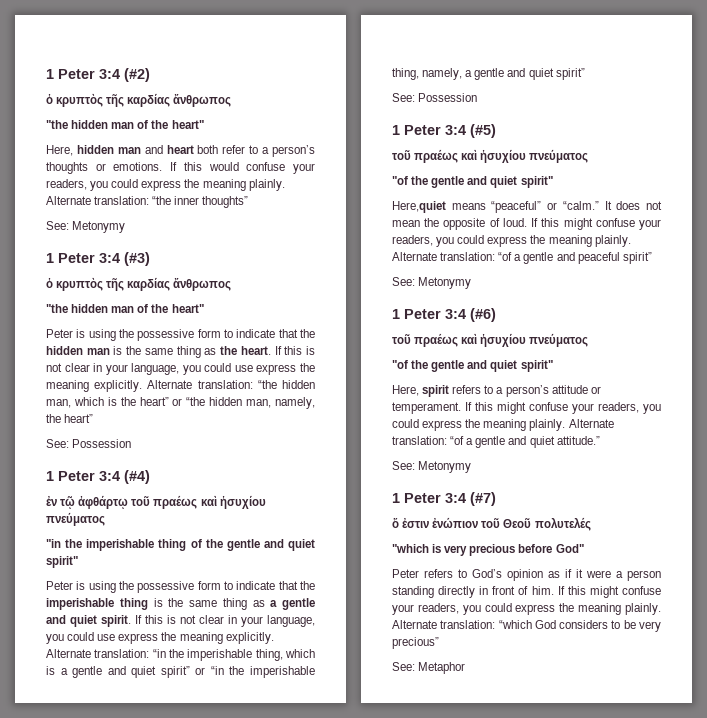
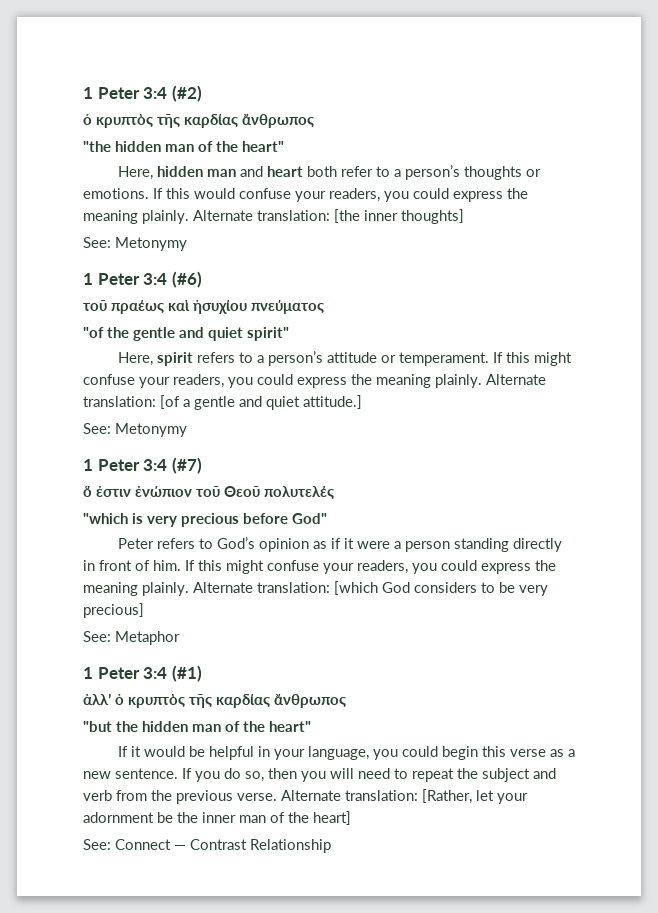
[152,196,249,208] [46,221,126,233] [46,252,150,266] [46,277,232,291] [46,304,204,313] [46,329,315,341] [46,346,315,358] [46,363,315,375] [46,380,315,392] [46,397,315,409] [46,414,94,423] [46,439,132,448] [46,470,150,484] [46,495,266,509] [46,512,105,526] [46,539,315,551] [46,556,78,568] [46,581,315,593] [46,598,315,610] [46,615,315,627] [46,632,274,644] [46,649,315,661] [46,666,315,678] [392,68,585,80] [392,93,478,102] [392,124,496,138] [392,149,589,163] [392,176,553,188] [392,201,662,213] [392,218,661,230] [392,235,631,247] [392,252,652,264] “the inner thoughts” // See: Metonymy // 1 Peter 3:4 (#3) // ὁ κρυπτὸς τῆς καρδίας ἄνθρωπος // "the hidden man of the heart" // Peter is using the possessive form to indicate that the hidden man is the same thing as the heart. If this is not clear in your language, you could use express the meaning explicitly. Alternate translation: “the hidden man, which is the heart” or “the hidden man, namely, the heart” // See: Possession // 1 Peter 3:4 (#4) // ἐν τῷ ἀφθάρτῳ τοῦ πραέως καὶ ἡσυχίου πνεύματος // "in the imperishable thing of the gentle and quiet spirit" // Peter is using the possessive form to indicate that the imperishable thing is the same thing as a gentle and quiet spirit. If this is not clear in your language, you could use express the meaning explicitly. Alternate translation: “in the imperishable thing, which is a gentle and quiet spirit” or “in the imperishable thing, namely, a gentle and quiet spirit” // See: Possession // 1 Peter 3:4 (#5) // τοῦ πραέως καὶ ἡσυχίου πνεύματος // "of the gentle and quiet spirit" // Here,quiet means “peaceful” or “calm.” It does not mean the opposite of loud. If this might confuse your readers, you could express the meaning plainly. Alternate translation: “of a gentle and peaceful spirit” -> [334,209,464,224] [the inner thoughts]
[450,436,600,448] “of a gentle and quiet attitude.” -> [160,395,362,410] [of a gentle and quiet attitude.]
[498,620,532,629] “which -> [334,581,378,595] [which
[392,637,439,649] precious” -> [83,603,144,618] precious]
(466, 668) none -> [83,665,202,682] [83,693,346,708] [83,721,311,732] [117,746,575,760] [83,768,556,782] [83,789,528,804] [83,811,351,825] [83,839,331,853] // 1 Peter 3:4 (#1) // ἀλλ’ ὁ κρυπτὸς τῆς καρδίας ἄνθρωπος // "but the hidden man of the heart" // If it would be helpful in your language, you could begin this verse as a new sentence. If you do so, then you will need to repeat the subject and verb from the previous verse. Alternate translation: [Rather, let your adornment be the inner man of the heart] // See: Connect — Contrast Relationship

